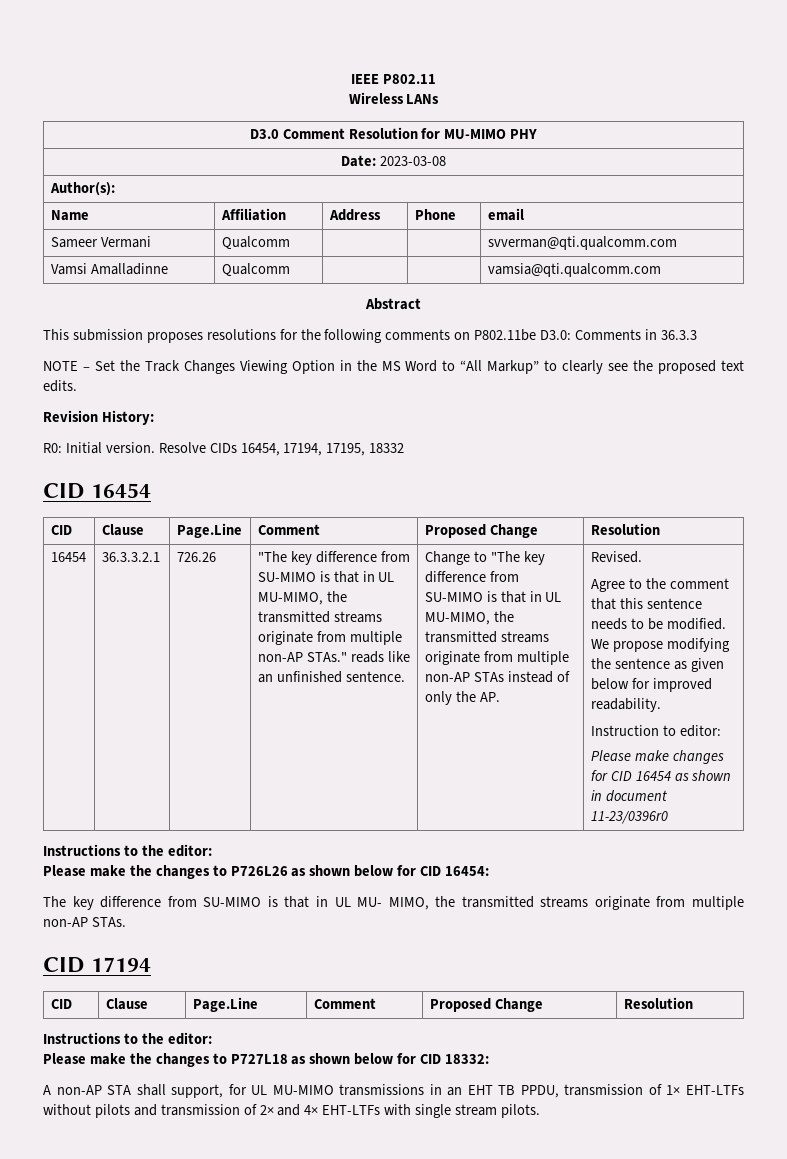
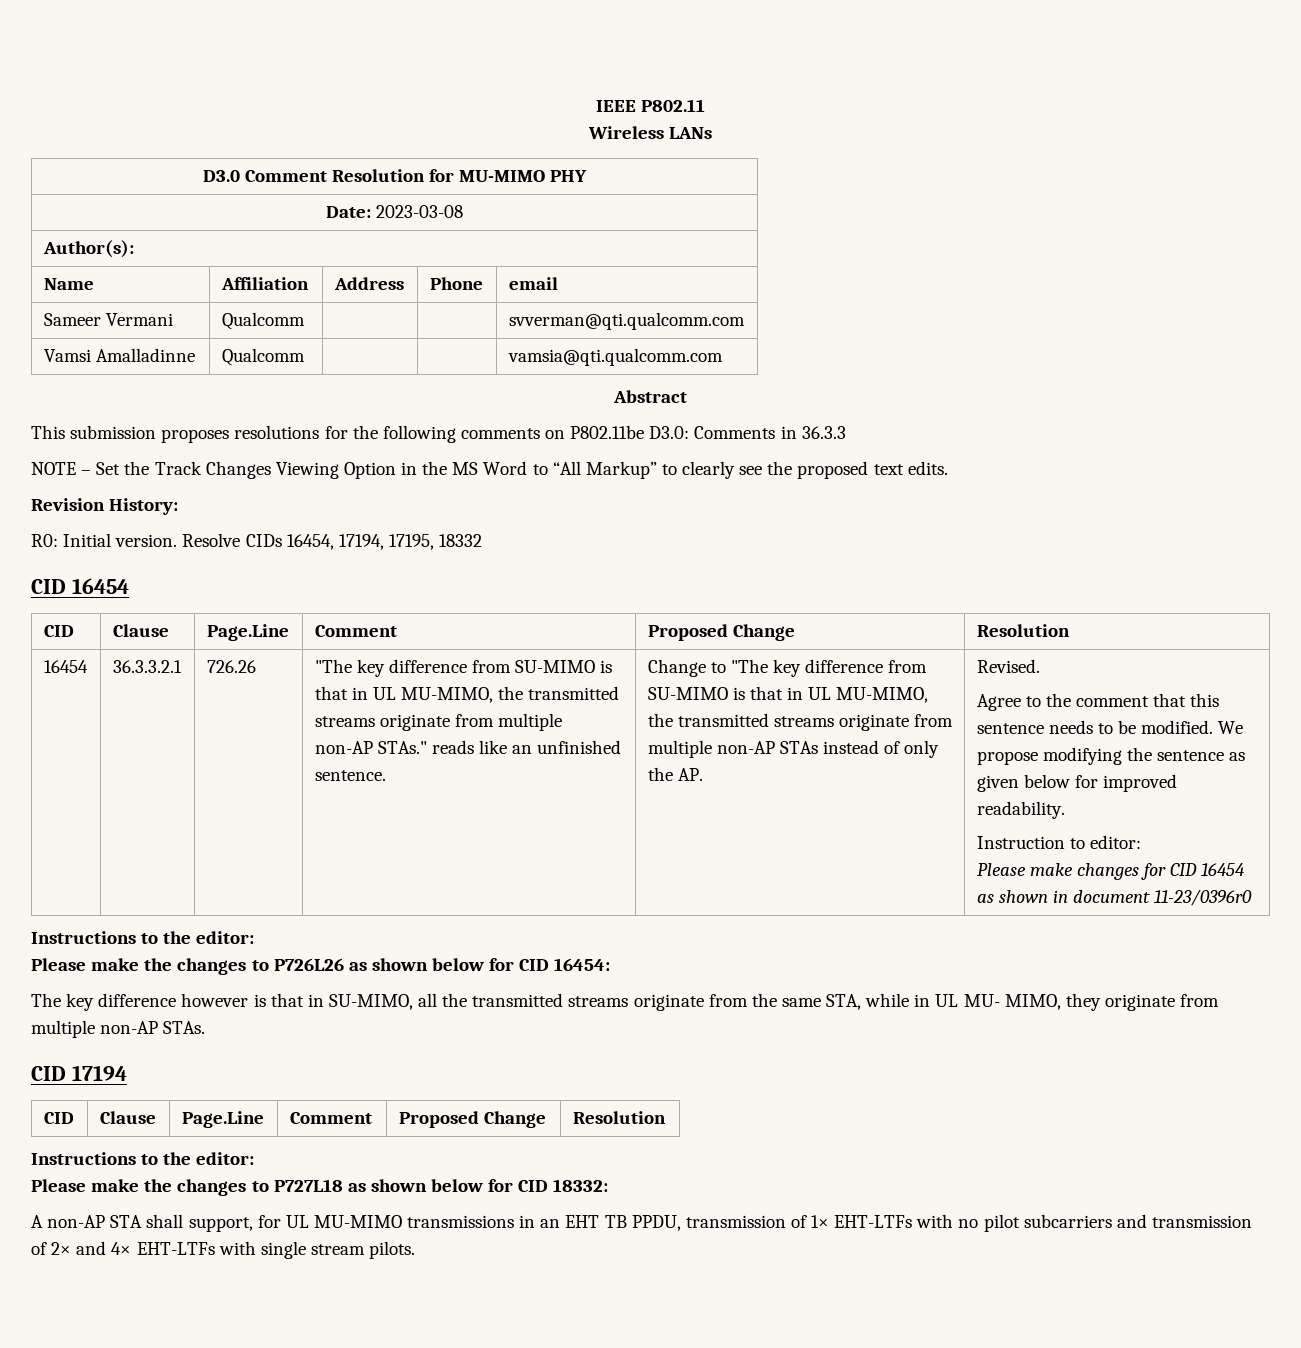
[167,896,589,910] from SU-MIMO is that in UL MU- MIMO, the transmitted streams -> [181,993,1101,1011] however is that in SU-MIMO, all the transmitted streams originate from the same STA, while in UL MU- MIMO, they
[43,1104,130,1118] without pilots -> [916,1214,1112,1232] with no pilot subcarriers

